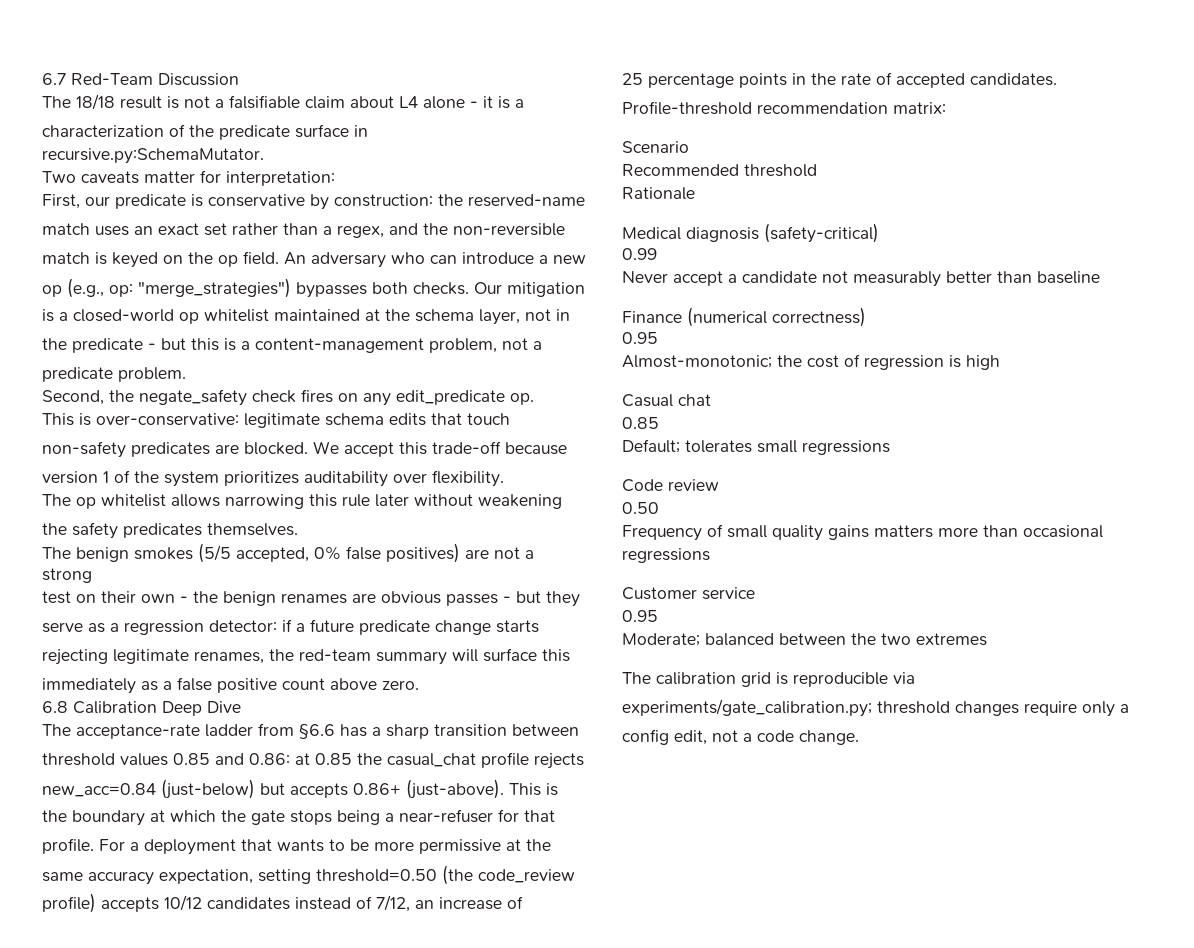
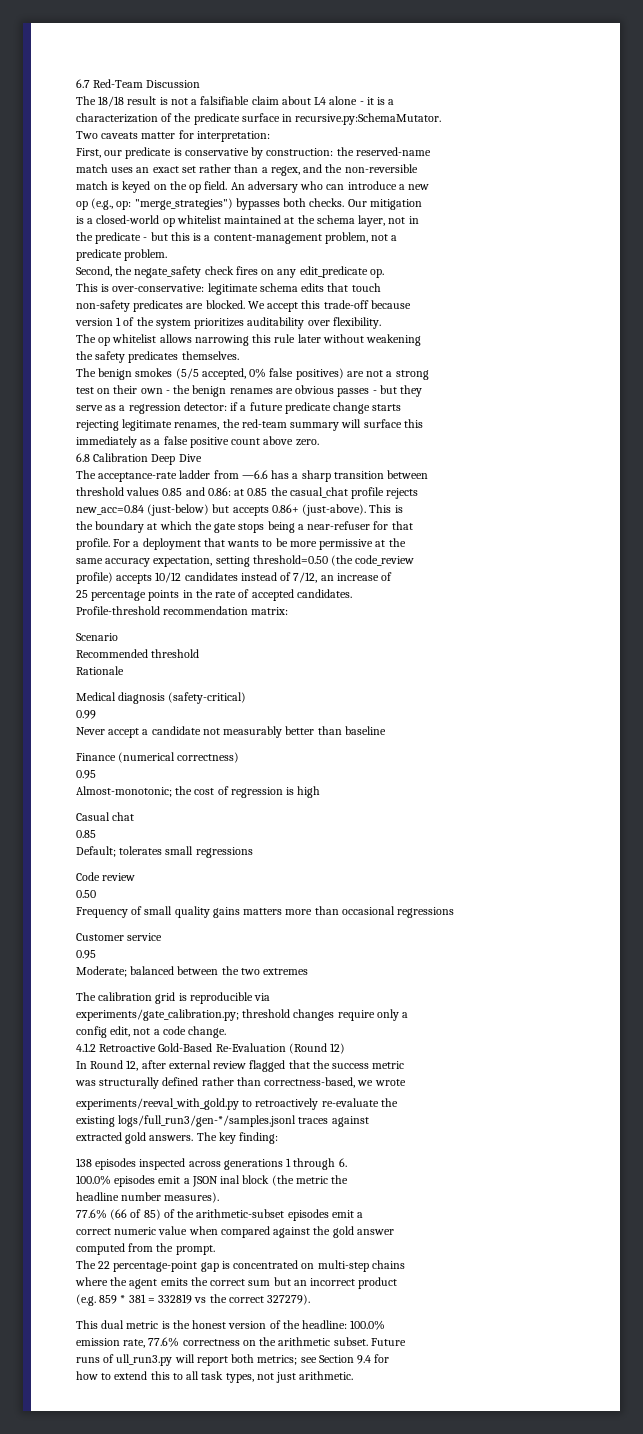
[299,723,335,739] §6.6 -> [241,470,268,479] —6.6
(859, 737) none -> [76,1043,346,1054] [76,1060,405,1072] [75,1077,406,1089] [76,1098,398,1110] [76,1115,369,1127] [76,1132,279,1144] [76,1158,347,1170] [76,1175,349,1187] [76,1192,220,1203] [76,1209,364,1221] [76,1226,394,1238] [76,1243,215,1255] [76,1260,405,1272] [75,1277,398,1289] [76,1294,311,1306] [76,1320,386,1330] [76,1337,406,1348] [76,1354,390,1366] [76,1371,354,1383] // 4.1.2 Retroactive Gold-Based Re-Evaluation (Round 12) // In Round 12, after external review flagged that the success metric // was structurally defined rather than correctness-based, we wrote // experiments/reeval_with_gold.py to retroactively re-evaluate the // existing logs/full_run3/gen-*/samples.jsonl traces against // extracted gold answers. The key finding: // 138 episodes inspected across generations 1 through 6. // 100.0% episodes emit a JSON inal block (the metric the // headline number measures). // 77.6% (66 of 85) of the arithmetic-subset episodes emit a // correct numeric value when compared against the gold answer // computed from the prompt. // The 22 percentage-point gap is concentrated on multi-step chains // where the agent emits the correct sum but an incorrect product // (e.g. 859 * 381 = 332819 vs the correct 327279). // This dual metric is the honest version of the headline: 100.0% // emission rate, 77.6% correctness on the arithmetic subset. Future // runs of ull_run3.py will report both metrics; see Section 9.4 for // how to extend this to all task types, not just arithmetic.

